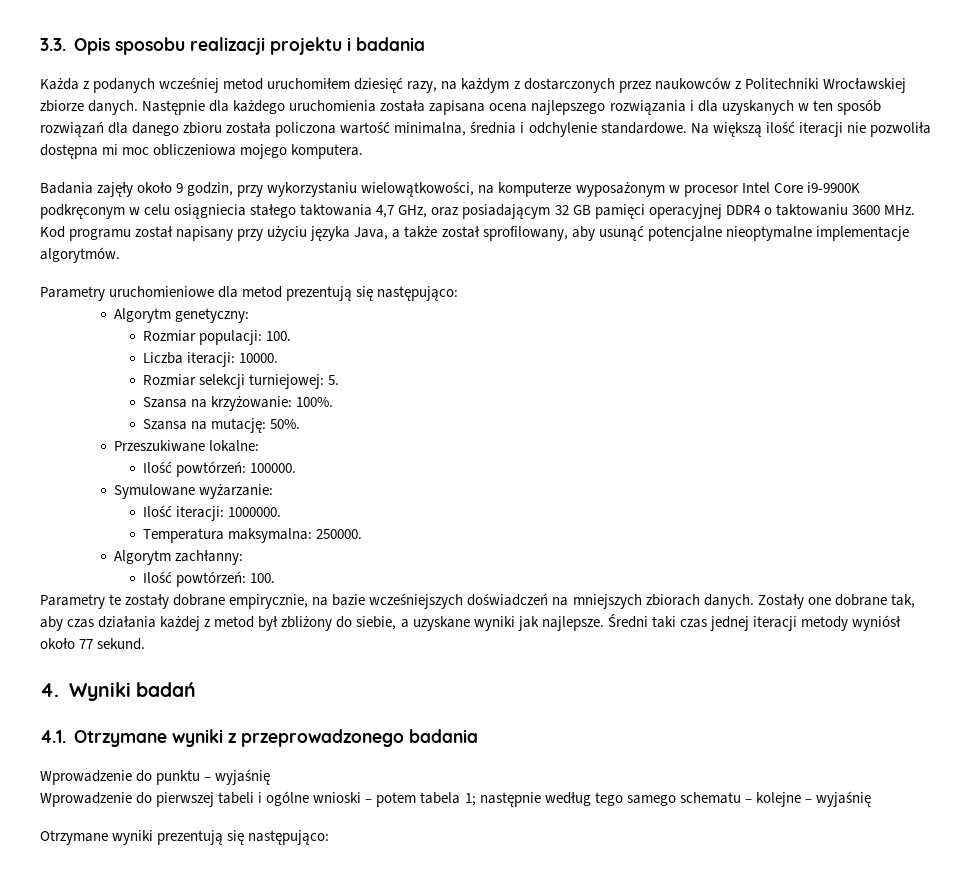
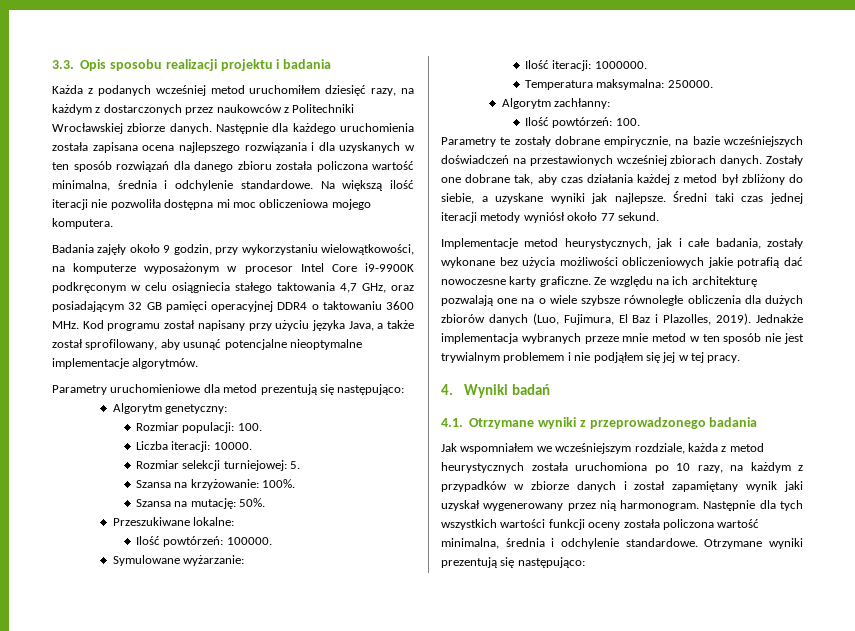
[572,594,642,609] mniejszych -> [529,155,667,166] przestawionych wcześniej
(146, 644) none -> [441,238,803,249] [441,257,803,268] [441,276,757,287] [441,295,803,306] [441,313,803,325] [441,333,804,344] [441,352,741,363] // Implementacje metod heurystycznych, jak i całe badania, zostały wykonane bez użycia możliwości obliczeniowych jakie potrafią dać nowoczesne karty graficzne. Ze względu na ich architekturę pozwalają one na o wiele szybsze równoległe obliczenia dla dużych zbiorów danych (Luo, Fujimura, El Baz i Plazolles, 2019). Jednakże implementacja wybranych przeze mnie metod w ten sposób nie jest trywialnym problemem i nie podjąłem się jej w tej pracy.
[40,769,271,785] [40,791,871,807] Wprowadzenie do punktu – wyjaśnię // Wprowadzenie do pierwszej tabeli i ogólne wnioski – potem tabela 1; następnie według tego samego schematu – kolejne – wyjaśnię // -> [441,443,764,454] [441,462,803,473] [441,481,803,492] [441,500,803,511] [441,519,760,530] [441,538,698,549] Jak wspomniałem we wcześniejszym rozdziale, każda z metod heurystycznych została uruchomiona po 10 razy, na każdym z przypadków w zbiorze danych i został zapamiętany wynik jaki uzyskał wygenerowany przez nią harmonogram. Następnie dla tych wszystkich wartości funkcji oceny została policzona wartość minimalna, średnia i odchylenie standardowe.

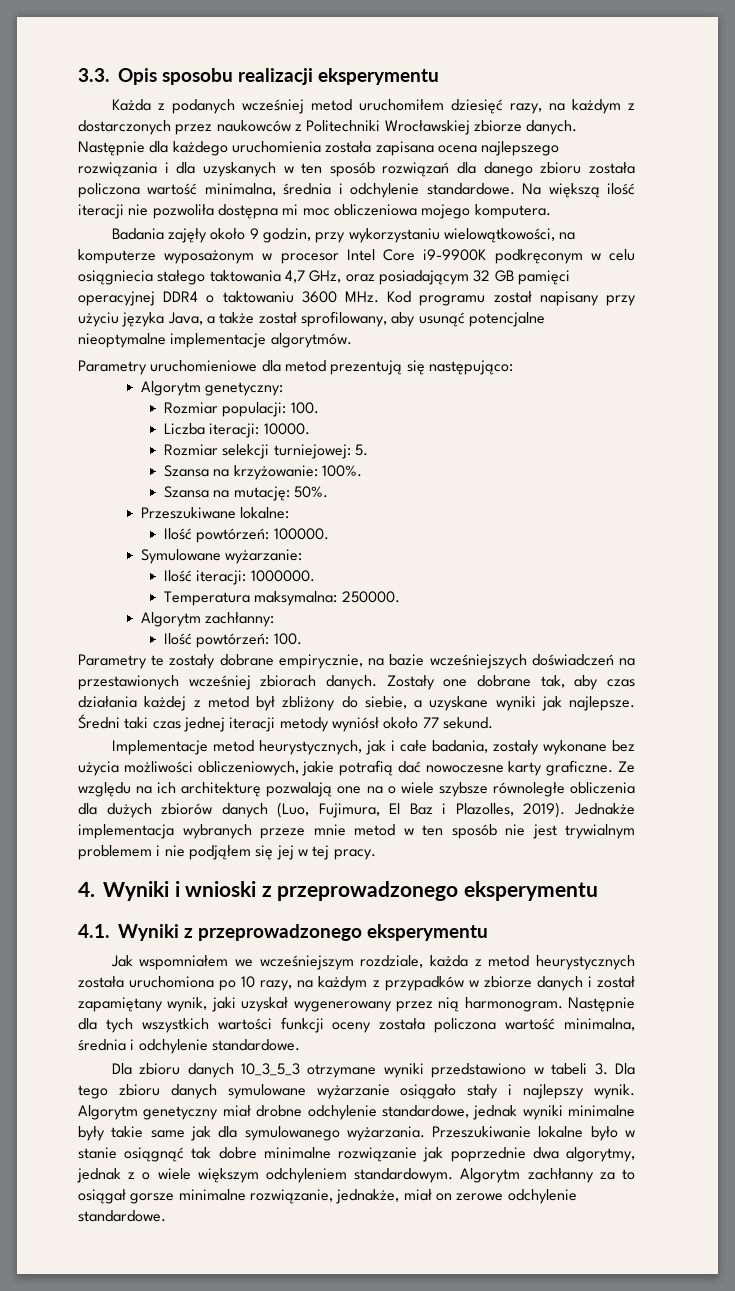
[220,59,332,71] projektu i badania -> [318,68,439,85] eksperymentu
[622,257,705,268] obliczeniowych -> [197,761,299,776] obliczeniowych,
[512,384,551,395] badań -> [174,881,598,901] i wnioski z przeprowadzonego eksperymentu
[469,417,758,429] Otrzymane wyniki z przeprowadzonego badania -> [118,924,488,941] Wyniki z przeprowadzonego eksperymentu
[746,481,778,492] wynik -> [167,997,208,1012] wynik,
[704,538,803,549] [441,557,585,568] Otrzymane wyniki prezentują się następująco: -> [111,1063,635,1078] [78,1084,636,1099] [78,1105,635,1120] [78,1126,635,1141] [78,1147,635,1162] [77,1168,635,1183] [78,1189,577,1204] [78,1210,166,1222] // Dla zbioru danych 10_3_5_3 otrzymane wyniki przedstawiono w tabeli 3. Dla tego zbioru danych symulowane wyżarzanie osiągało stały i najlepszy wynik. Algorytm genetyczny miał drobne odchylenie standardowe, jednak wyniki minimalne były takie same jak dla symulowanego wyżarzania. Przeszukiwanie lokalne było w stanie osiągnąć tak dobre minimalne rozwiązanie jak poprzednie dwa algorytmy, jednak z o wiele większym odchyleniem standardowym. Algorytm zachłanny za to osiągał gorsze minimalne rozwiązanie, jednakże, miał on zerowe odchylenie standardowe.

